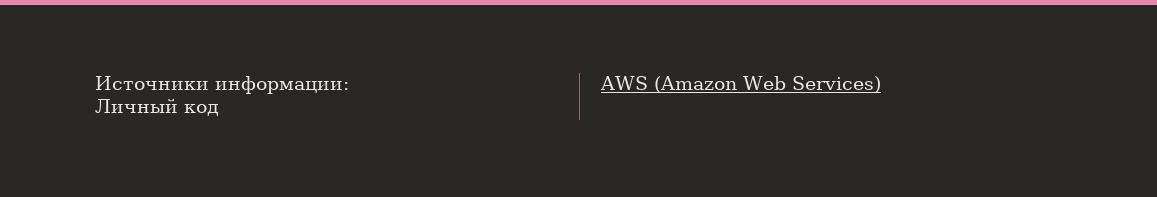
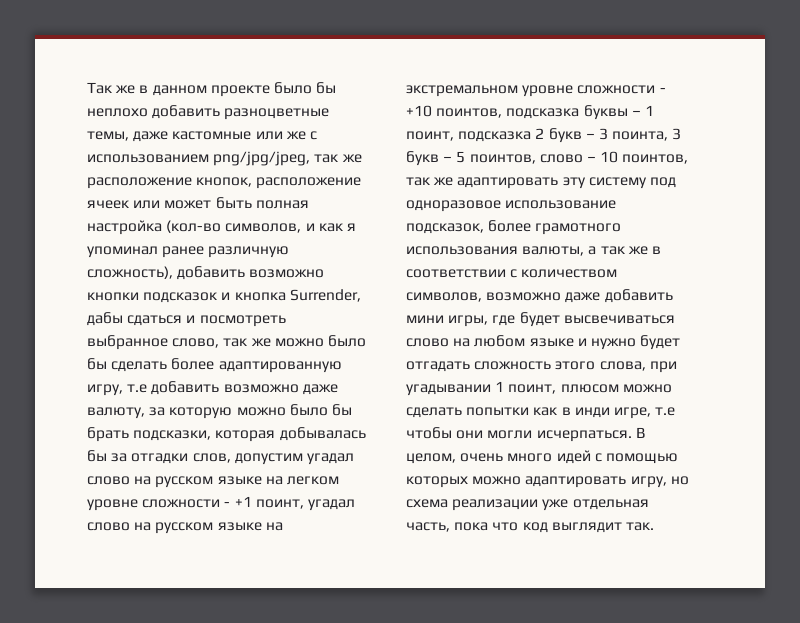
[95,76,349,94] [95,98,219,116] [600,76,881,93] Источники информации: // Личный код // AWS (Amazon Web Services) -> [87,82,337,97] [87,105,330,120] [87,131,317,142] [87,151,362,166] [87,177,362,189] [87,197,309,209] [87,220,356,235] [87,246,290,258] [87,266,325,280] [87,289,361,303] [87,312,286,327] [87,335,366,350] [87,358,342,373] [87,381,338,396] [87,404,352,419] [87,427,366,442] [87,450,354,465] [87,476,339,488] [87,496,355,511] [87,522,283,534] [406,85,666,97] [406,105,654,120] [406,128,682,143] [406,151,689,166] [406,177,676,189] [406,200,617,212] [406,220,622,235] [406,246,661,256] [406,269,618,278] [406,289,673,303] [406,312,675,327] [406,335,681,350] [406,361,677,373] [406,381,672,396] [406,407,676,419] [406,427,646,442] [406,450,678,464] [406,476,689,488] [406,499,649,511] [406,522,654,533] Так же в данном проекте было бы неплохо добавить разноцветные темы, даже кастомные или же с использованием png/jpg/jpeg, так же расположение кнопок, расположение ячеек или может быть полная настройка (кол-во символов, и как я упоминал ранее различную сложность), добавить возможно кнопки подсказок и кнопка Surrender, дабы сдаться и посмотреть выбранное слово, так же можно было бы сделать более адаптированную игру, т.е добавить возможно даже валюту, за которую можно было бы брать подсказки, которая добывалась бы за отгадки слов, допустим угадал слово на русском языке на легком уровне сложности - +1 поинт, угадал слово на русском языке на экстремальном уровне сложности - +10 поинтов, подсказка буквы – 1 поинт, подсказка 2 букв – 3 поинта, 3 букв – 5 поинтов, слово – 10 поинтов, так же адаптировать эту систему под одноразовое использование подсказок, более грамотного использования валюты, а так же в соответствии с количеством символов, возможно даже добавить мини игры, где будет высвечиваться слово на любом языке и нужно будет отгадать сложность этого слова, при угадывании 1 поинт, плюсом можно сделать попытки как в инди игре, т.е чтобы они могли исчерпаться. В целом, очень много идей с помощью которых можно адаптировать игру, но схема реализации уже отдельная часть, пока что код выглядит так.

